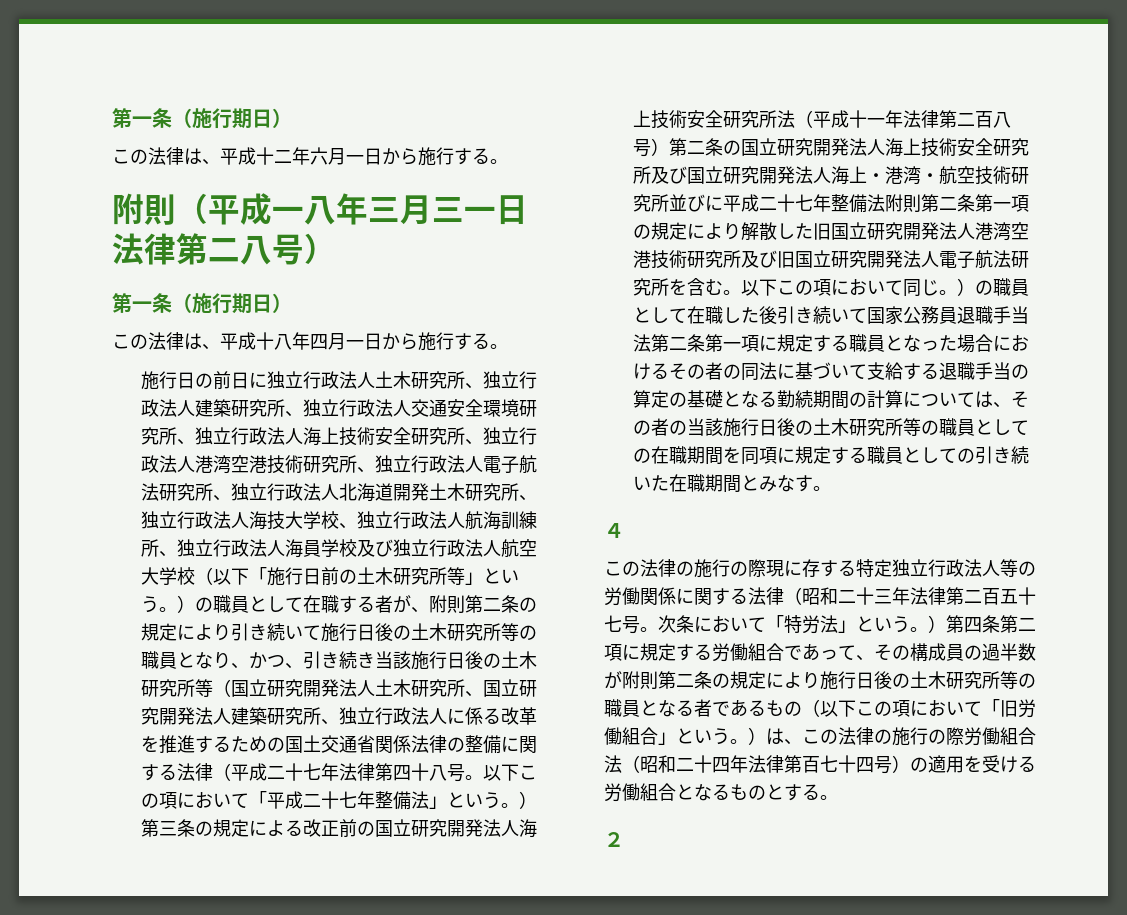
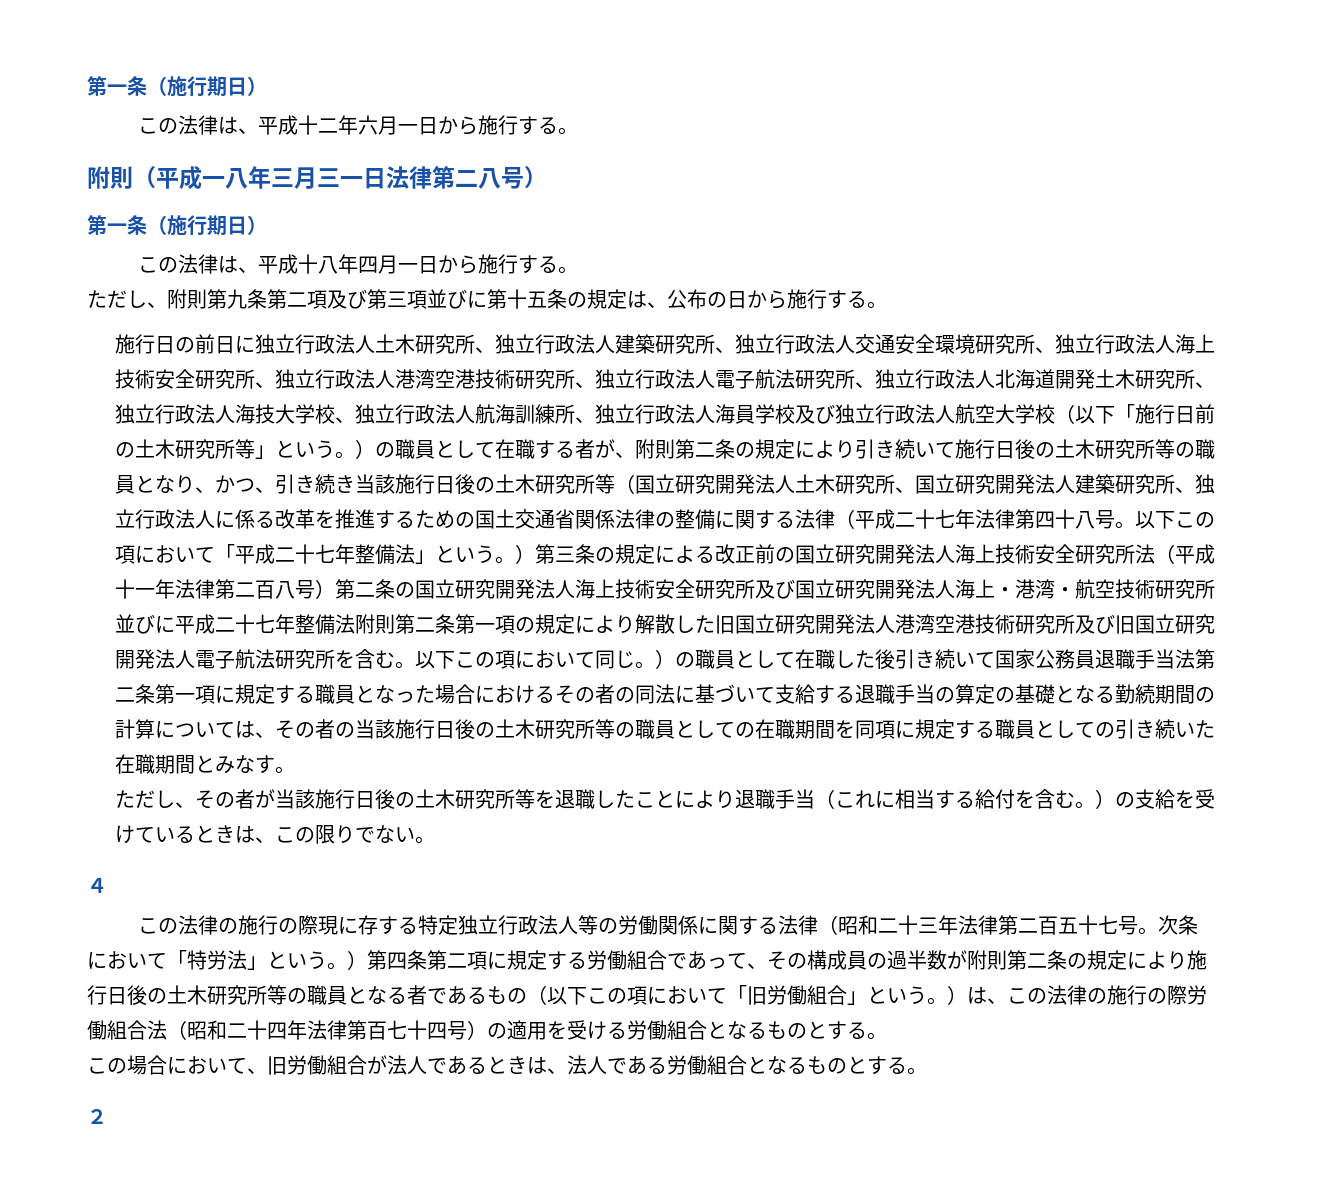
(508, 346) none -> [87,289,887,309] // ただし、附則第九条第二項及び第三項並びに第十五条の規定は、公布の日から施行する。
(831, 488) none -> [115,789,1216,809] [115,824,436,844] // ただし、その者が当該施行日後の土木研究所等を退職したことにより退職手当（これに相当する給付を含む。）の支給を受けているときは、この限りでない。
(838, 797) none -> [87,1055,927,1075] // この場合において、旧労働組合が法人であるときは、法人である労働組合となるものとする。

